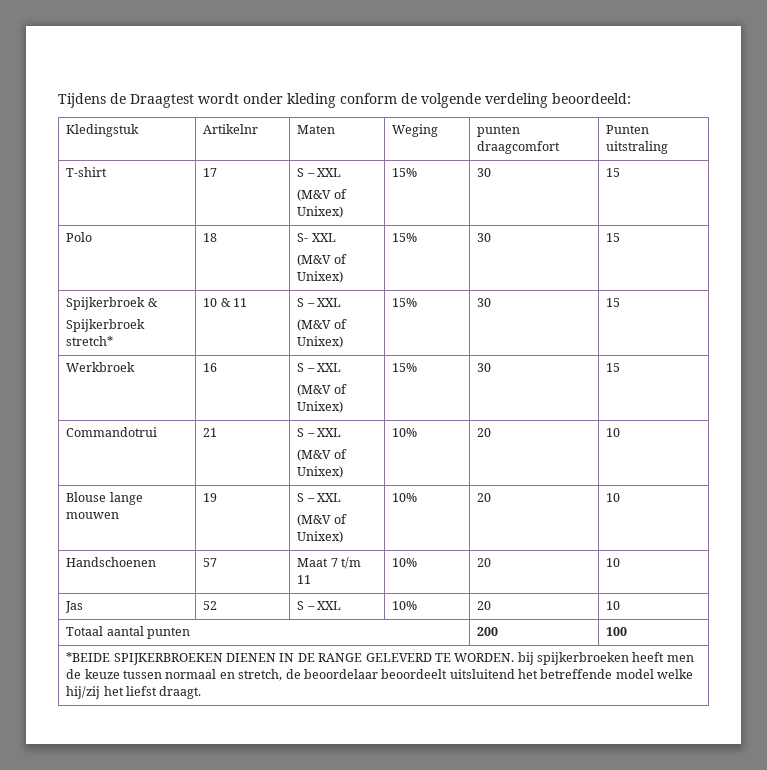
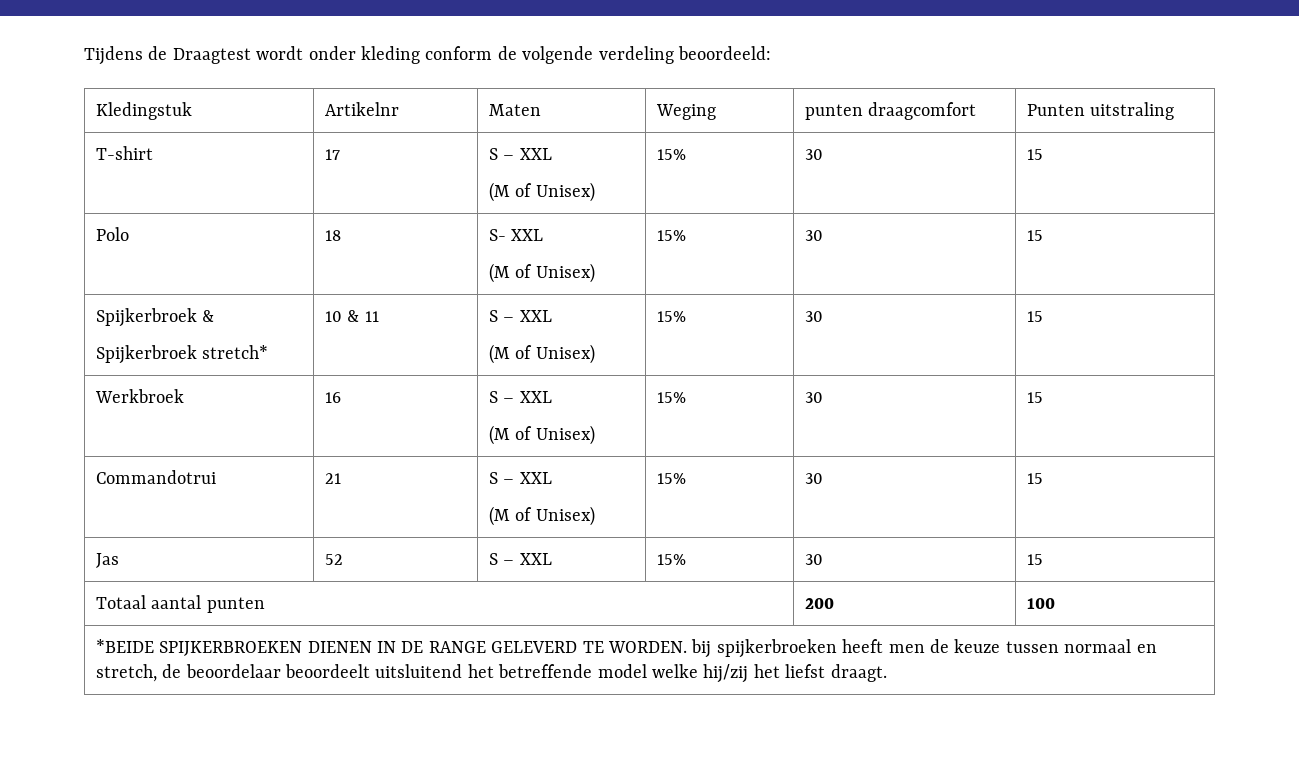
[297,189,347,201] [297,206,344,218] (M&V of Unixex) -> [488,182,595,202] (M of Unisex)
[297,254,347,266] [297,271,344,283] (M&V of Unixex) -> [488,263,595,283] (M of Unisex)
[297,319,347,331] [297,336,344,348] (M&V of Unixex) -> [488,344,595,364] (M of Unisex)
[297,384,347,396] [297,401,344,413] (M&V of Unixex) -> [488,425,595,445] (M of Unisex)
[297,449,347,461] [297,466,344,478] [392,428,418,437] [477,428,492,437] [606,428,621,437] [66,492,143,505] [66,512,120,519] [203,493,218,502] [297,493,342,502] [297,514,347,526] [297,531,344,543] [392,493,418,502] [477,493,492,502] [606,493,621,502] [66,557,157,567] [203,558,218,567] [297,557,362,569] [297,575,312,584] [392,558,418,567] [477,558,492,567] [606,558,621,567] (M&V of Unixex) | 10% | 20 | 10 // Blouse lange mouwen | 19 | S – XXL // (M&V of Unixex) | 10% | 20 | 10 // Handschoenen | 57 | Maat 7 t/m 11 | 10% | 20 | 10 -> [488,506,595,526] [656,473,686,484] [804,473,823,484] [1026,473,1043,484] (M of Unisex) | 15% | 30 | 15
[392,601,418,610] [477,601,492,610] [606,601,621,610] 10% | 20 | 10 -> [656,554,686,565] [804,554,823,565] [1026,554,1043,565] 15% | 30 | 15

